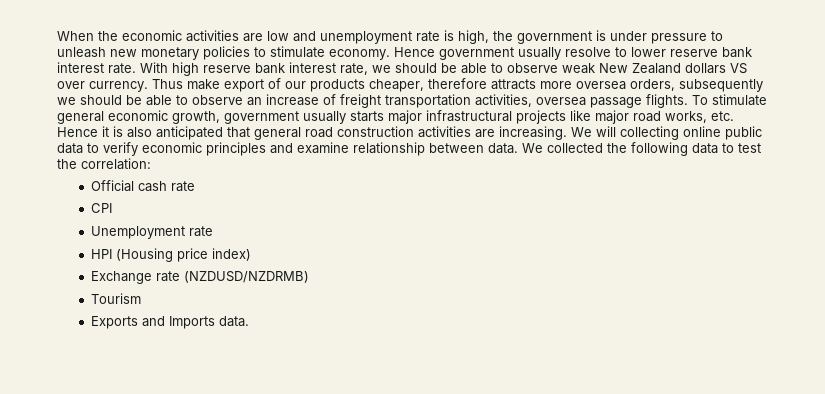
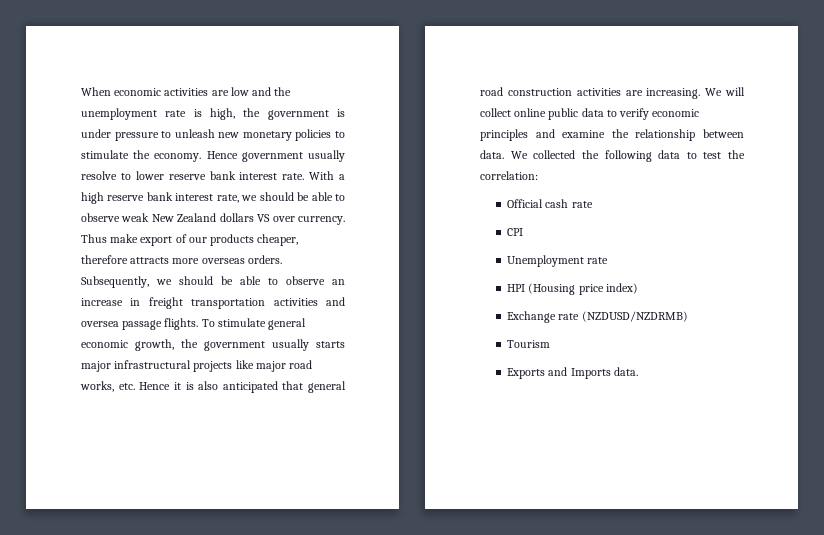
[98,31,118,41] the -> (111, 91) none
(316, 36) none -> [274,87,292,96] the
(325, 52) none -> [133,150,151,159] the
(168, 67) none -> [339,174,345,180] a
[576,79,763,92] oversea orders, subsequently -> [201,255,282,264] [81,276,149,288] overseas orders. Subsequently,
[323,94,336,105] of -> [130,298,141,306] in
[475,94,532,107] activities, -> [273,297,345,306] activities and
(220, 117) none -> [181,339,198,348] the
[620,126,679,140] collecting -> [480,108,511,117] collect
(349, 148) none -> [611,129,629,138] the

